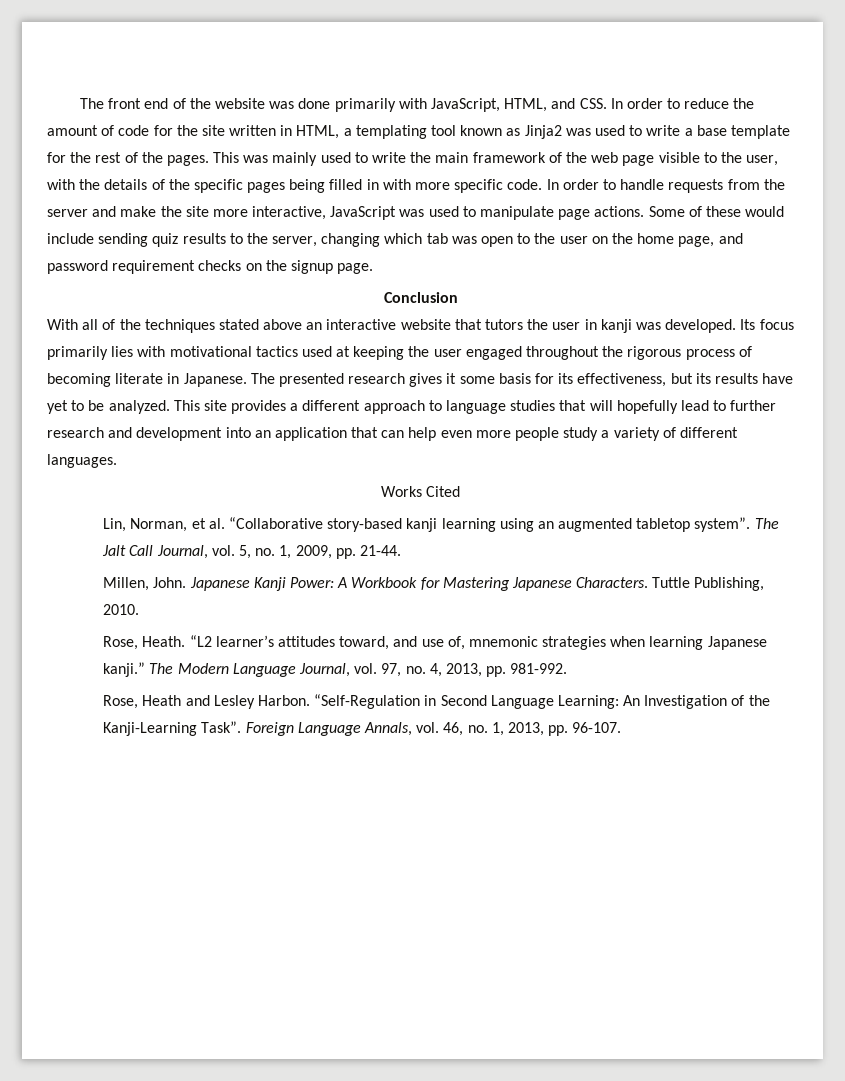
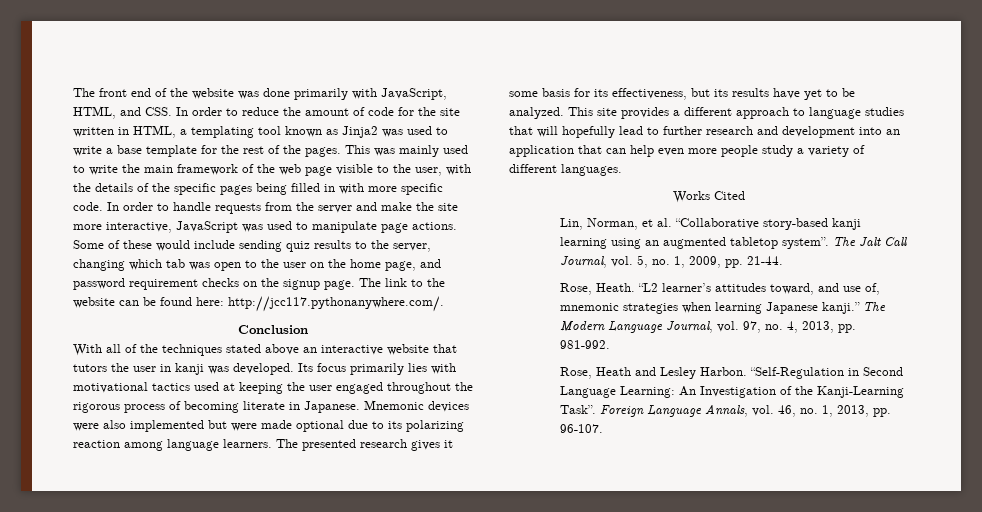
(374, 268) none -> [359,278,445,287] [73,296,444,312] The link to the website can be found here: http://jcc117.pythonanywhere.com/.
(247, 380) none -> [364,400,469,412] [73,420,464,432] [73,439,272,451] Mnemonic devices were also implemented but were made optional due to its polarizing reaction among language learners.
[103,577,765,591] [103,604,140,615] // Millen, John. Japanese Kanji Power: A Workbook for Mastering Japanese Characters. Tuttle Publishing, 2010. -> (784, 260) none

